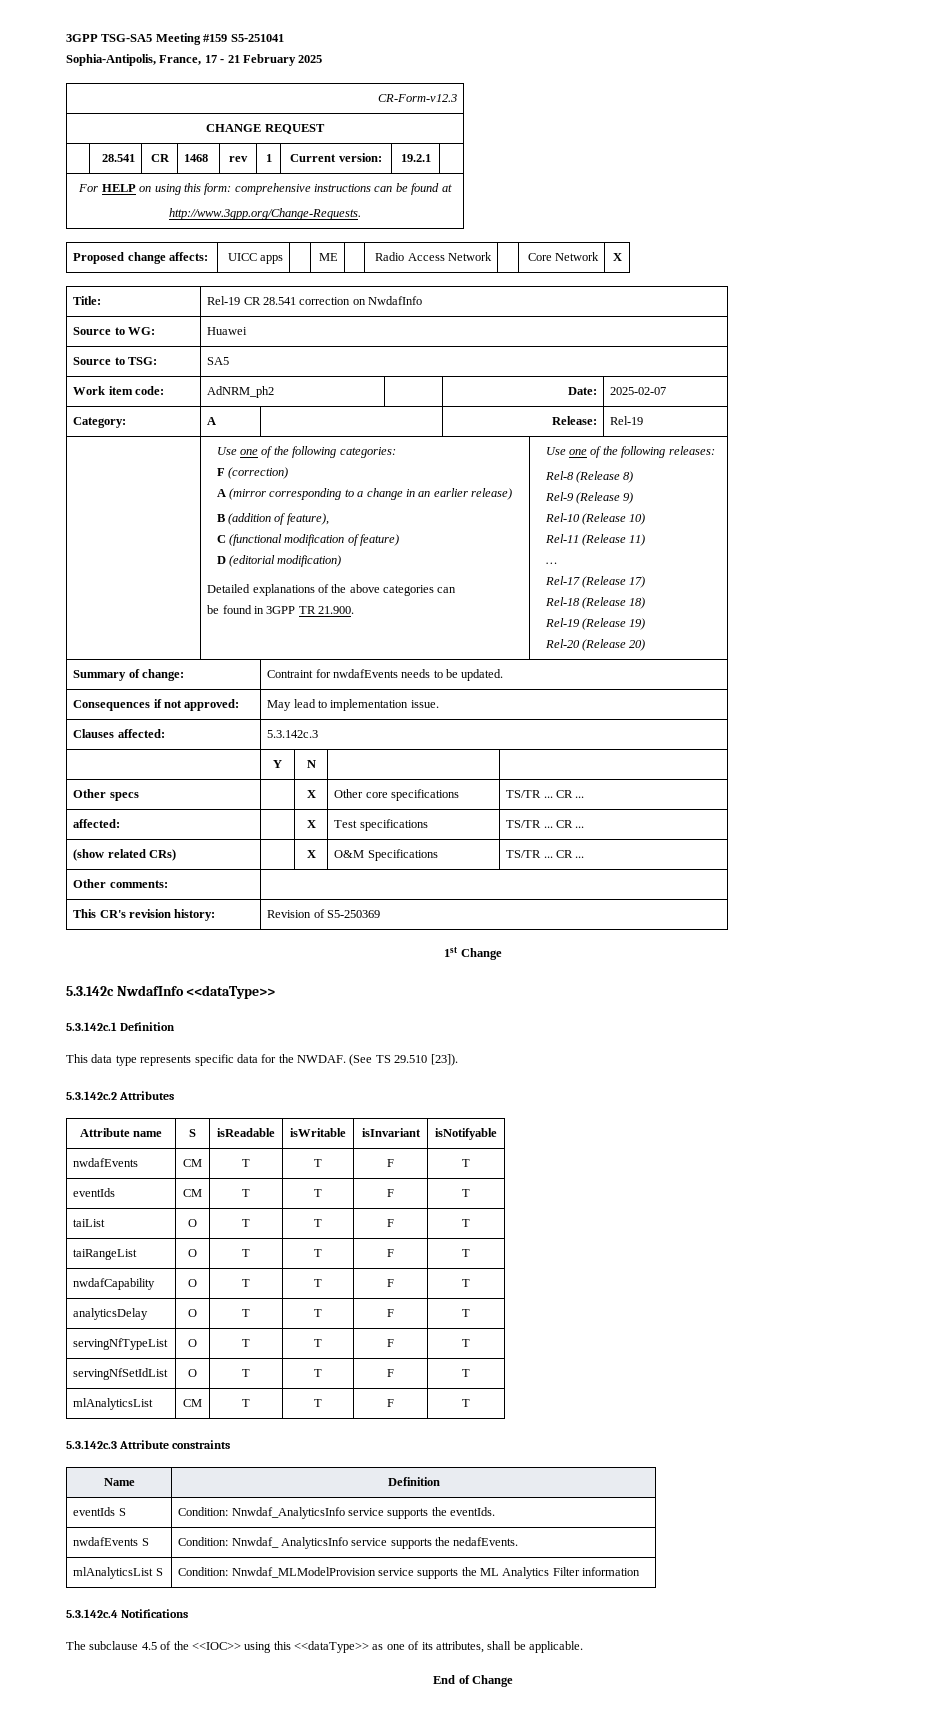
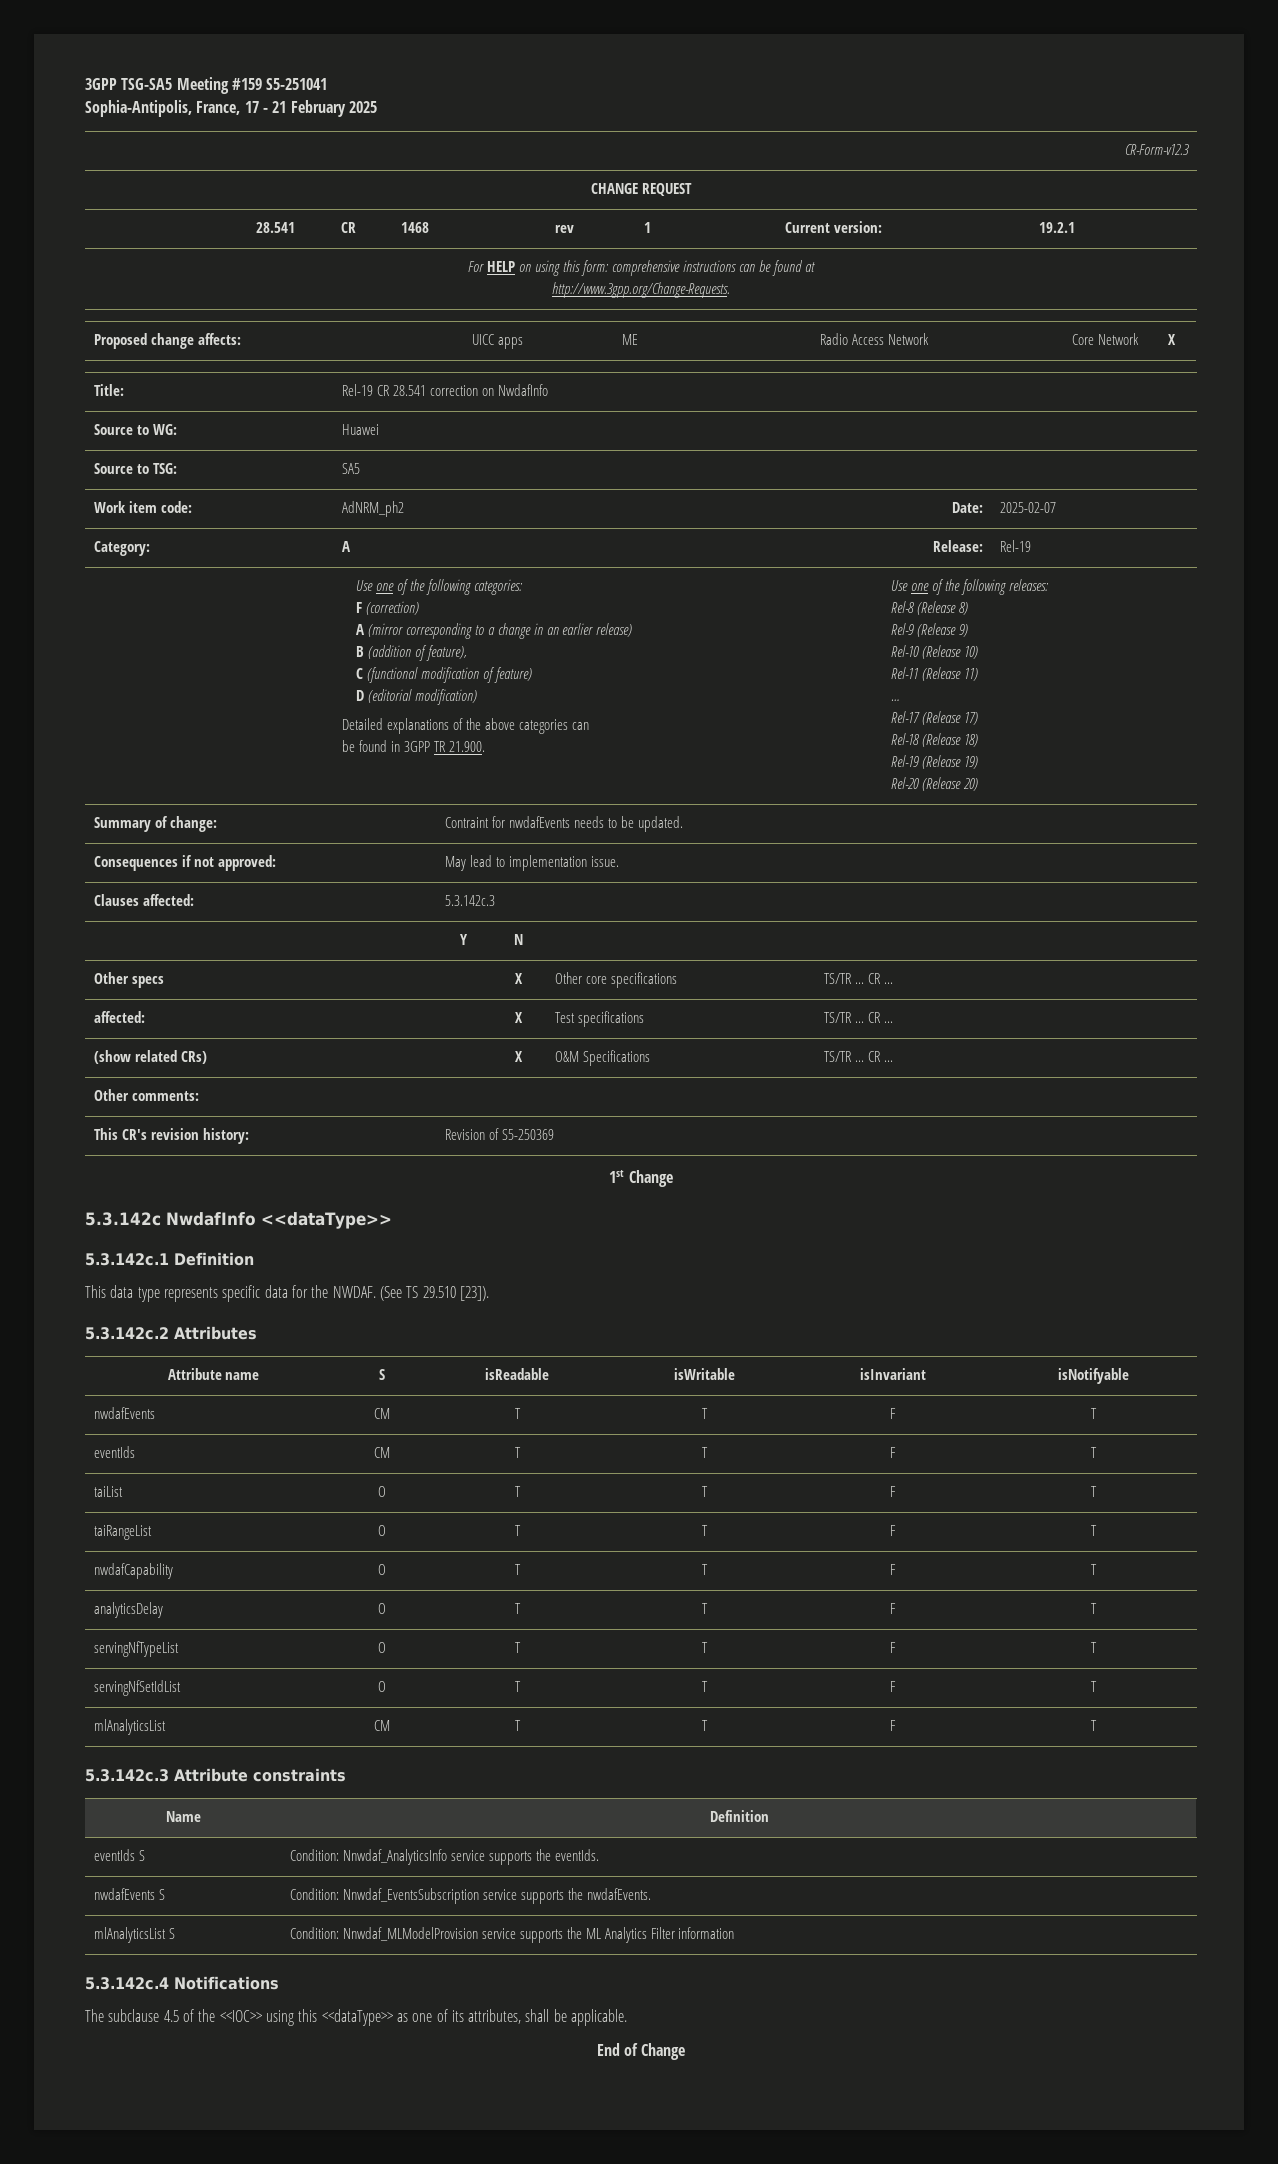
[231,1537,519,1549] Nnwdaf_ AnalyticsInfo service supports the nedafEvents. -> [343,1888,651,1904] Nnwdaf_EventsSubscription service supports the nwdafEvents.

